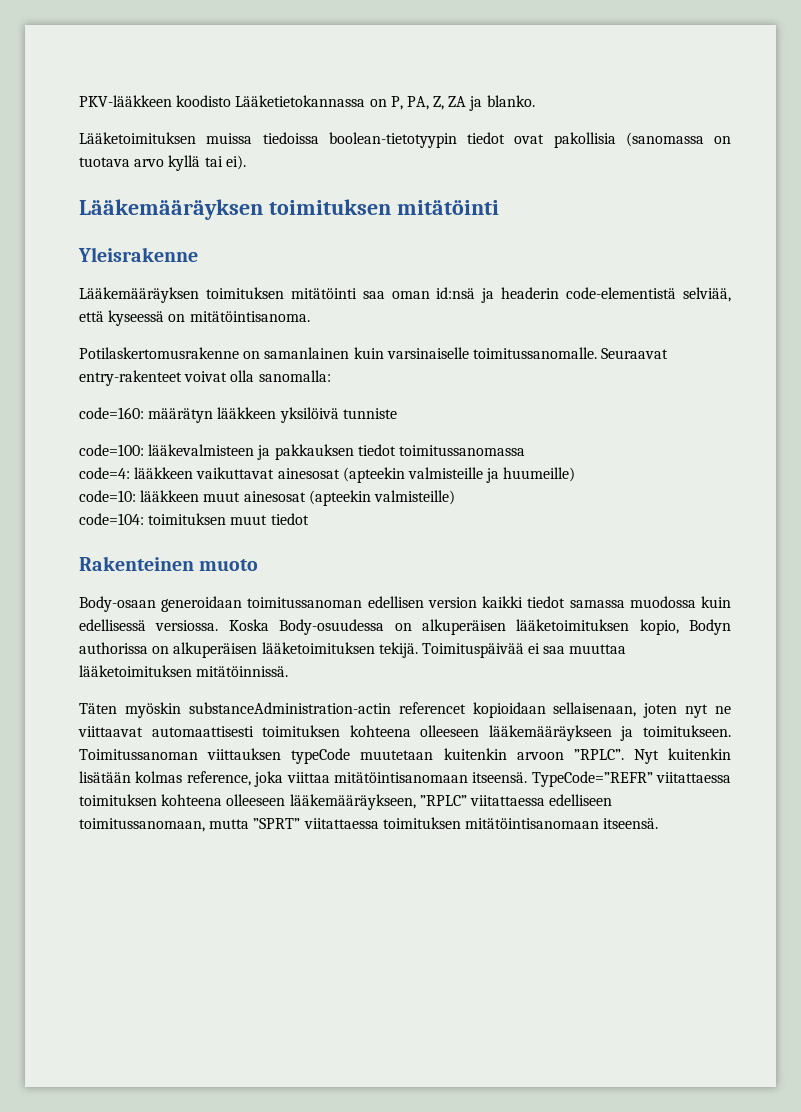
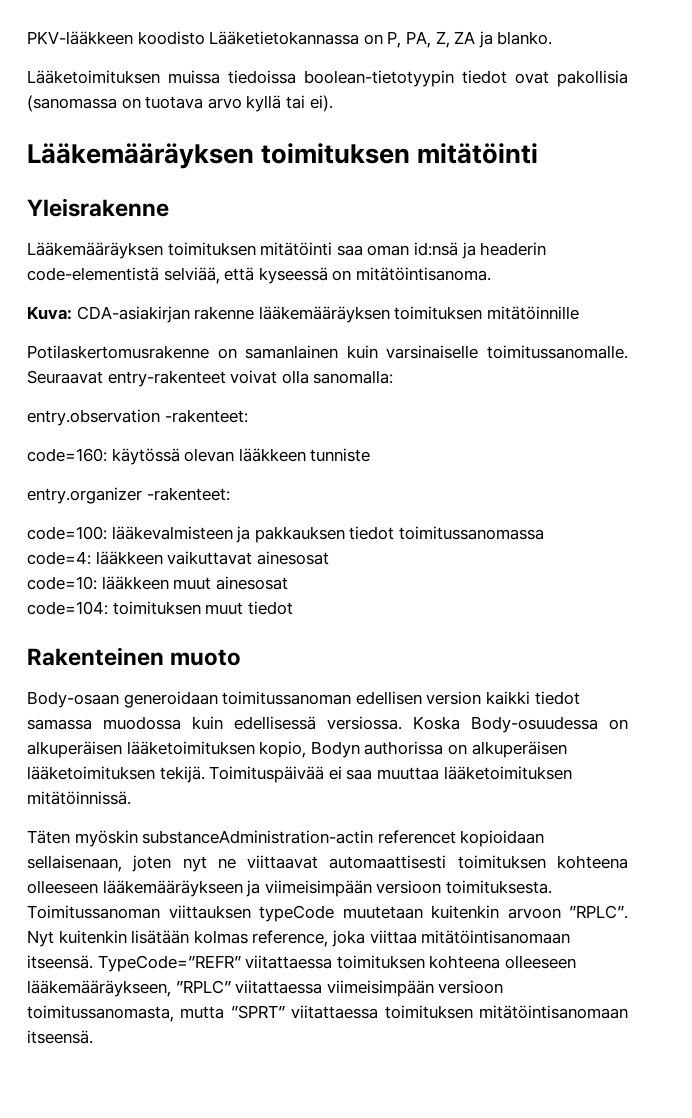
(310, 316) none -> [27,306,579,323] // Kuva: CDA-asiakirjan rakenne lääkemääräyksen toimituksen mitätöinnille
(331, 376) none -> [27,409,248,426] // entry.observation -rakenteet:
[148,407,339,423] määrätyn lääkkeen yksilöivä -> [111,448,306,465] käytössä olevan lääkkeen
(397, 413) none -> [27,487,230,504] // entry.organizer -rakenteet:
[342,467,576,483] (apteekin valmisteille ja huumeille) -> (329, 558) none
[308,490,455,506] (apteekin valmisteille) -> (288, 583) none
[642,725,731,737] toimitukseen. -> [264,880,552,897] viimeisimpään versioon toimituksesta.
[549,794,613,806] [79,818,205,832] edelliseen toimitussanomaan, -> [326,980,504,997] [27,1005,174,1022] viimeisimpään versioon toimitussanomasta,

